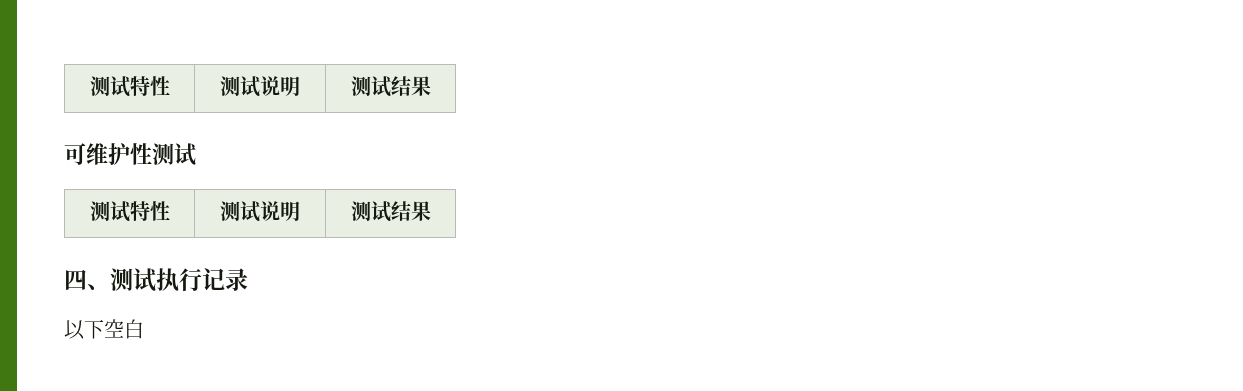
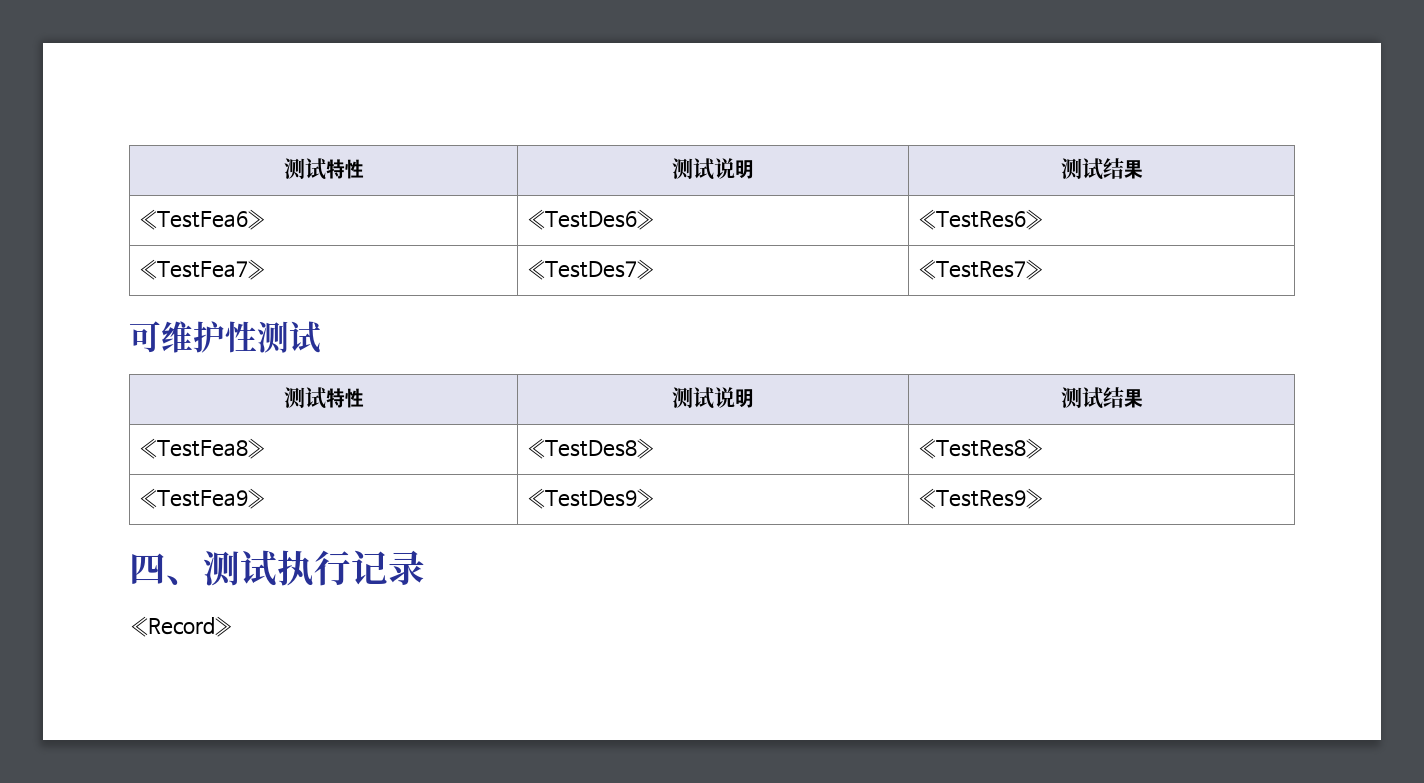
[89,76,170,97] [220,76,300,97] [350,76,431,97] 测试特性 | 测试说明 | 测试结果 -> [283,158,364,180] [672,158,755,180] [1060,158,1143,180] [137,209,267,230] [525,209,656,230] [916,209,1045,230] [137,259,267,280] [525,259,656,280] [916,259,1045,280] 测试特性 | 测试说明 | 测试结果 // «TestFea6» | «TestDes6» | «TestRes6» // «TestFea7» | «TestDes7» | «TestRes7»
(431, 211) none -> [137,438,267,459] [525,438,656,459] [916,438,1045,459] [137,488,267,509] [525,488,656,509] [916,488,1045,509] // «TestFea8» | «TestDes8» | «TestRes8» // «TestFea9» | «TestDes9» | «TestRes9»
[64,319,144,340] 以下空白 -> [129,616,234,637] «Record»

